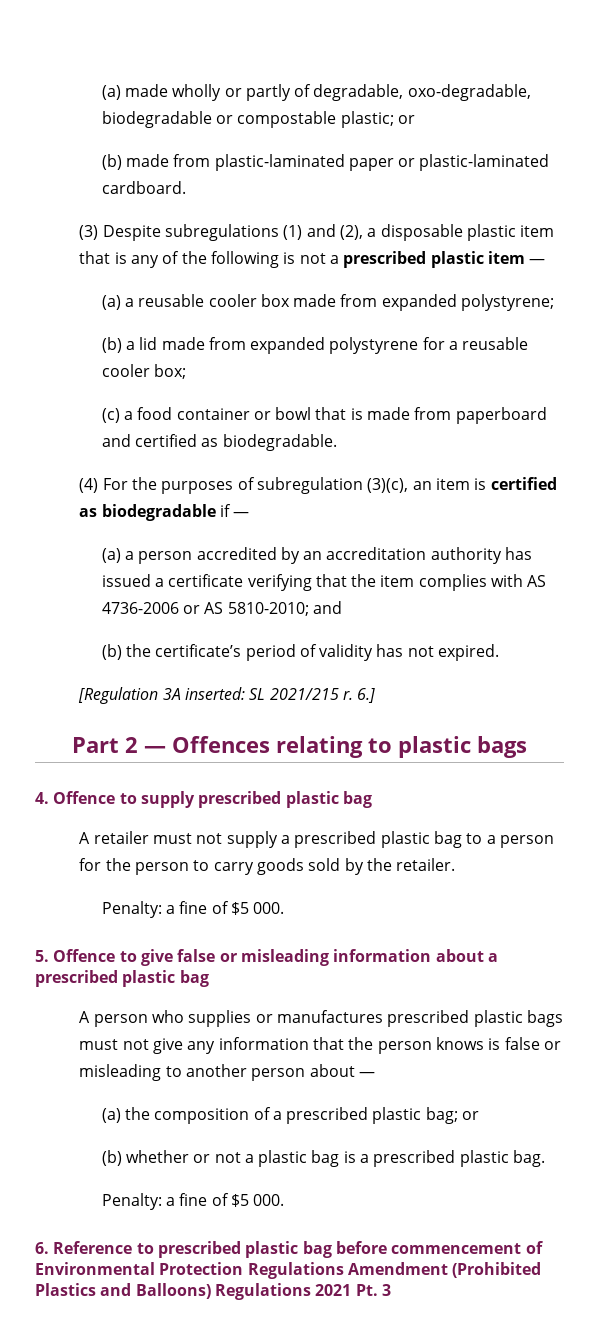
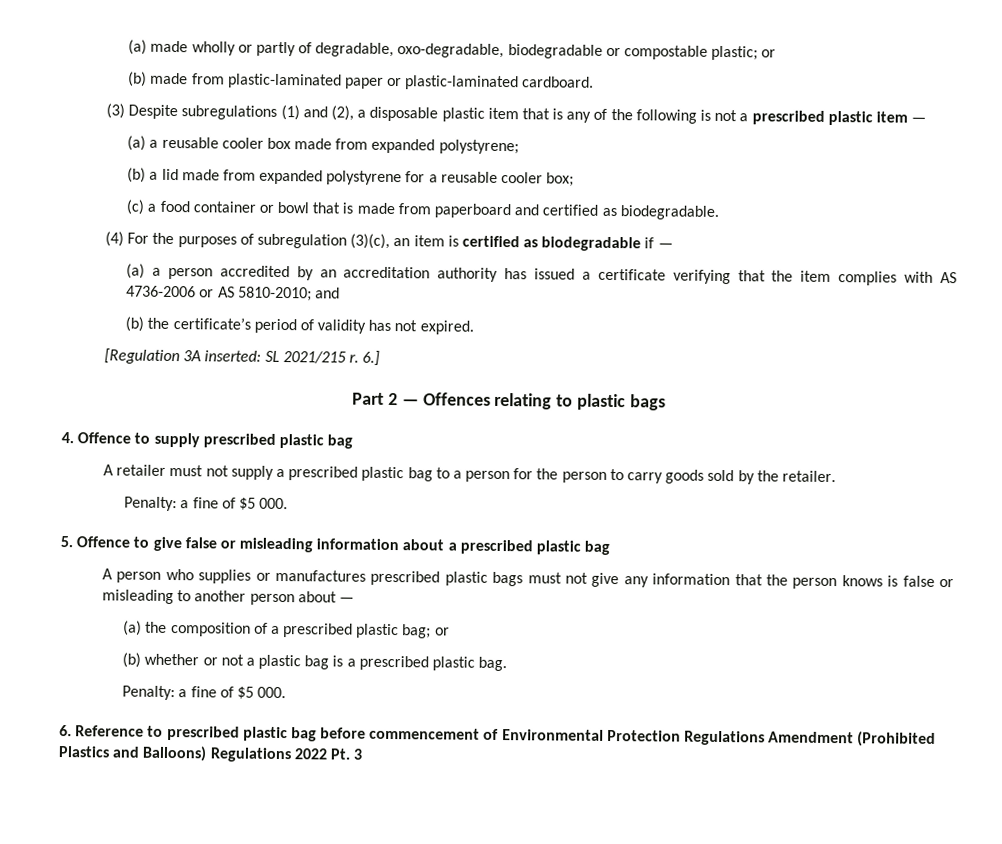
[315,1284,352,1296] 2021 -> [293,748,328,760] 2022

